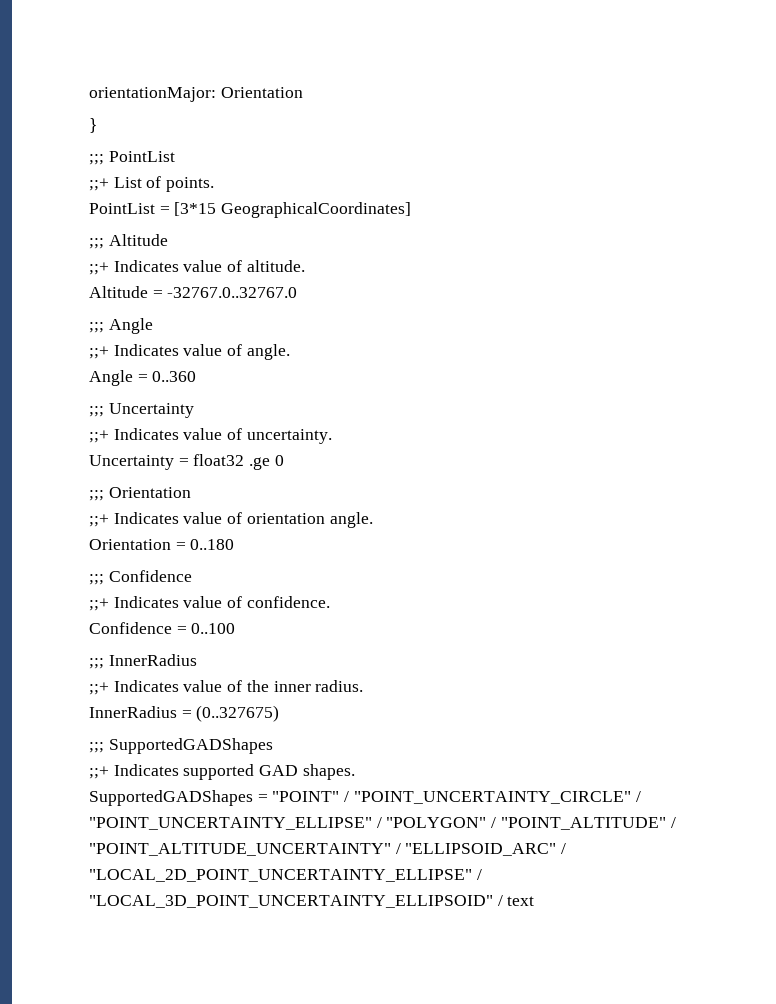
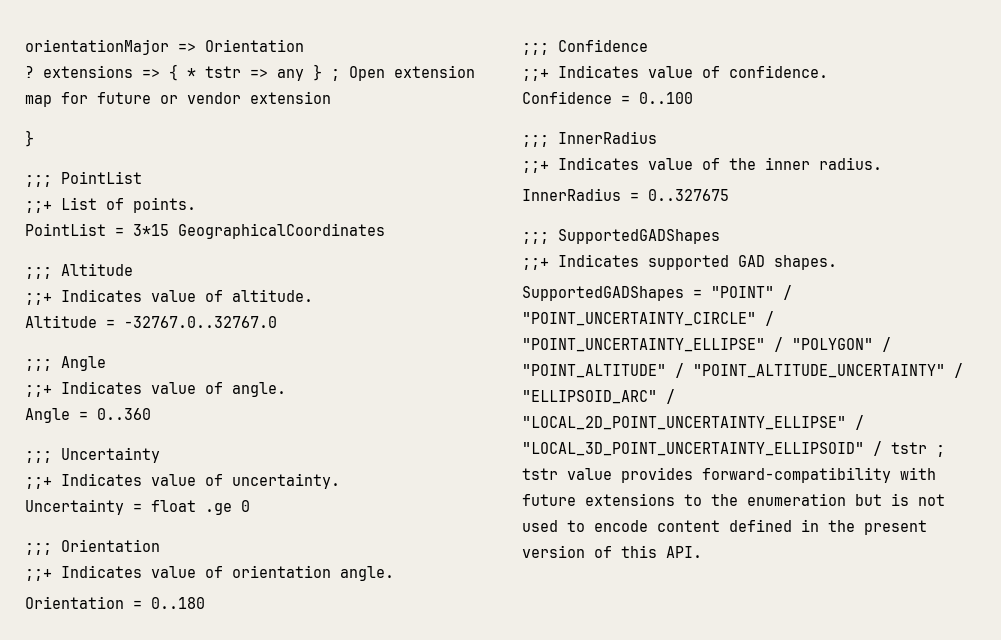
[89,87,303,102] orientationMajor: Orientation -> [25,39,304,55] [25,64,475,81] [25,91,331,107] orientationMajor => Orientation // ? extensions => { * tstr => any } ; Open extension map for future or vendor extension
[174,202,412,218] [3*15 GeographicalCoordinates] -> [133,223,385,239] 3*15 GeographicalCoordinates
[193,454,245,466] float32 -> [151,500,196,512] float
[196,705,280,722] (0..327675) -> [648,189,729,201] 0..327675
[507,896,535,906] text -> [891,442,945,457] [522,467,936,483] [522,493,945,506] [522,519,927,535] [522,545,702,558] tstr ; tstr value provides forward-compatibility with future extensions to the enumeration but is not used to encode content defined in the present version of this API.

